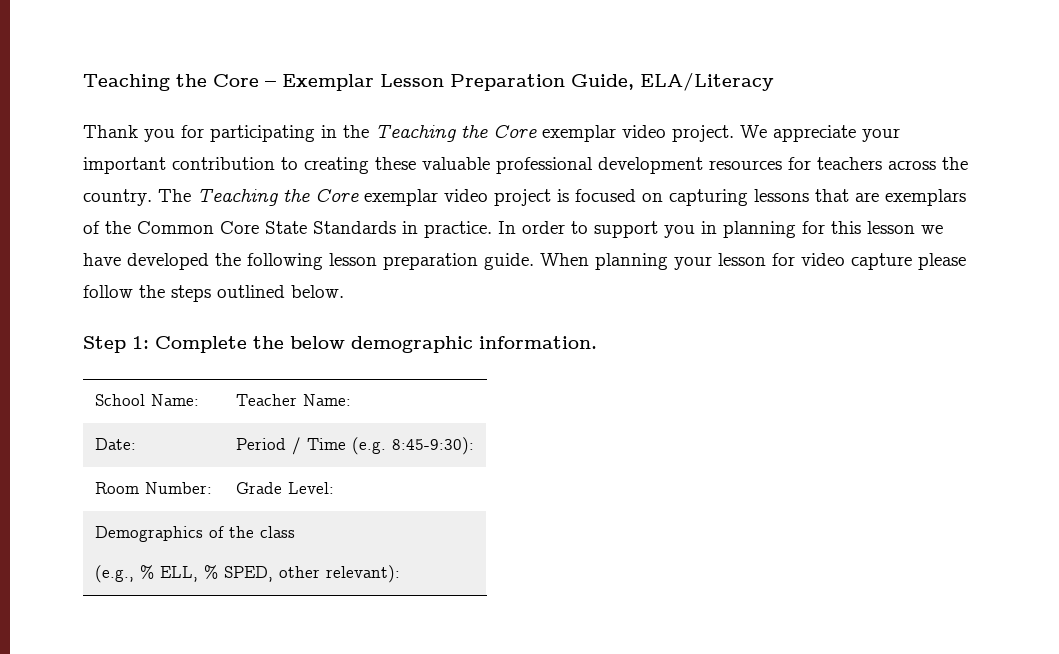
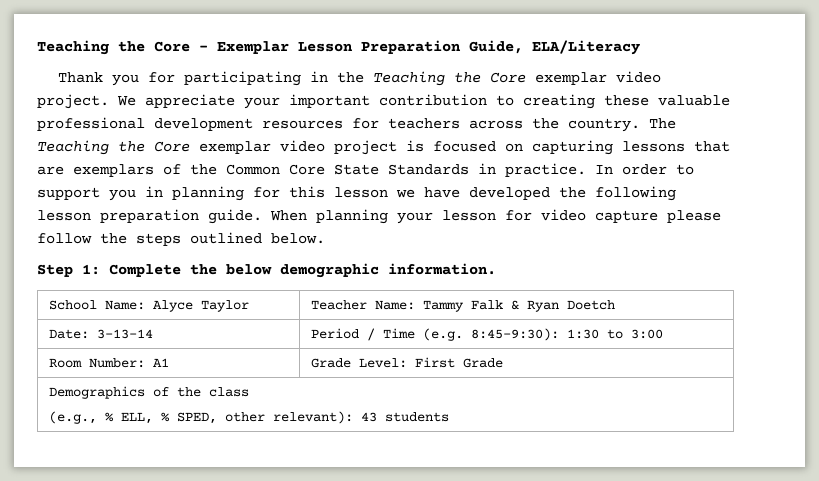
(199, 400) none -> [152,300,249,312] Alyce Taylor
(351, 400) none -> [422,300,615,312] Tammy Falk & Ryan Doetch
(136, 444) none -> [96,329,153,339] 3-13-14
(474, 446) none -> [566,329,663,339] 1:30 to 3:00
(212, 488) none -> [152,358,169,367] A1
(334, 488) none -> [414,357,503,368] First Grade
(400, 574) none -> [360,412,449,422] 43 students

